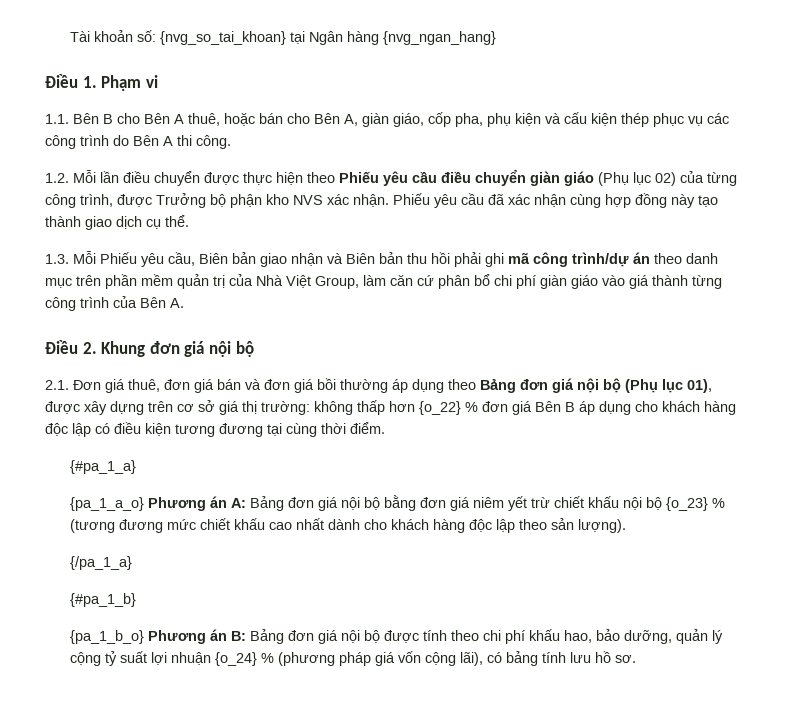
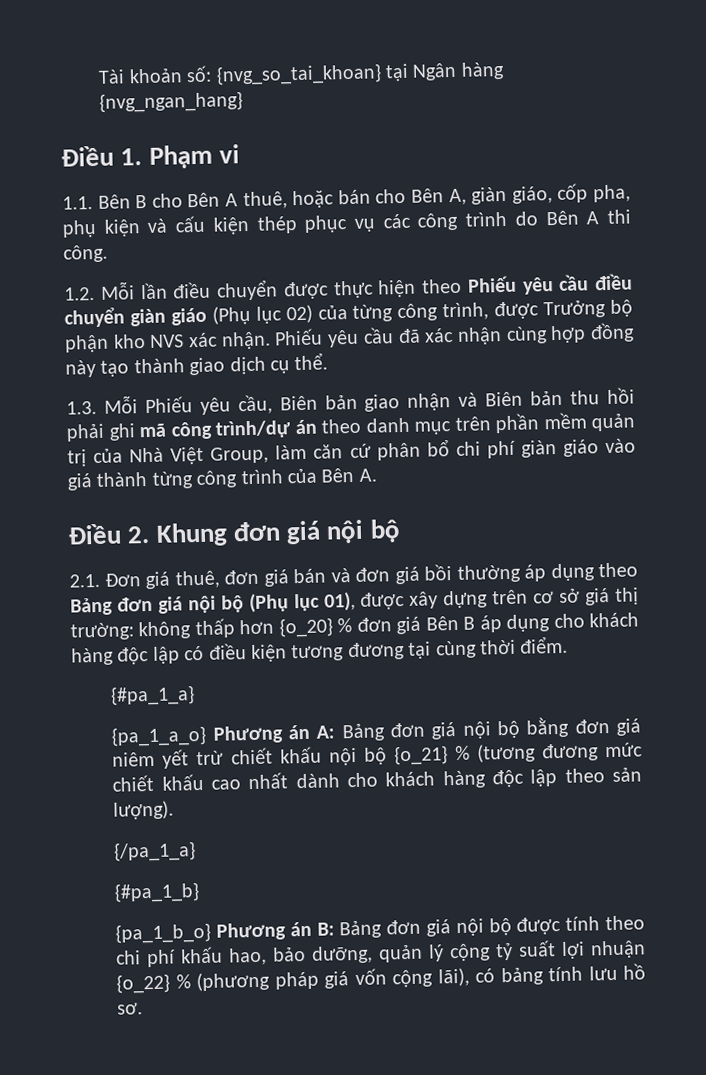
[419,401,461,415] {o_22} -> [278,617,333,638] {o_20}
[666,497,709,511] {o_23} -> [393,745,448,766] {o_21}
[215,652,258,666] {o_24} -> [116,973,171,994] {o_22}

